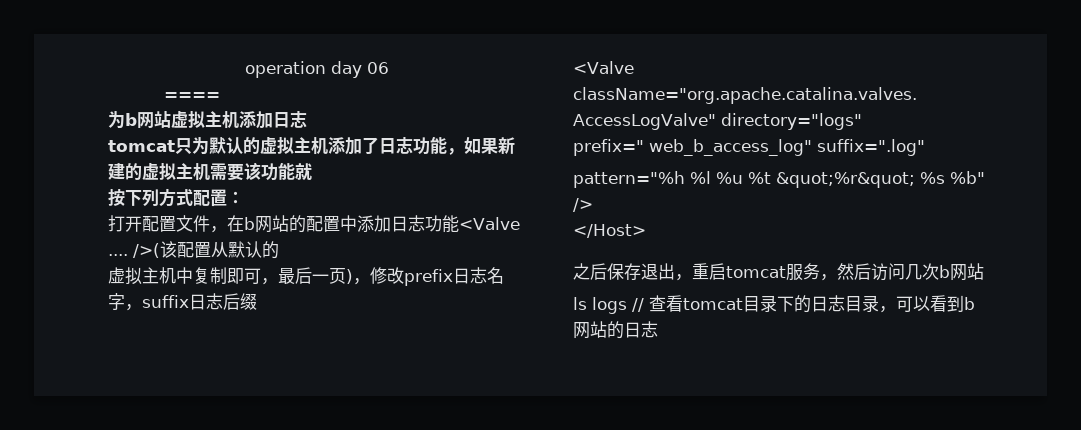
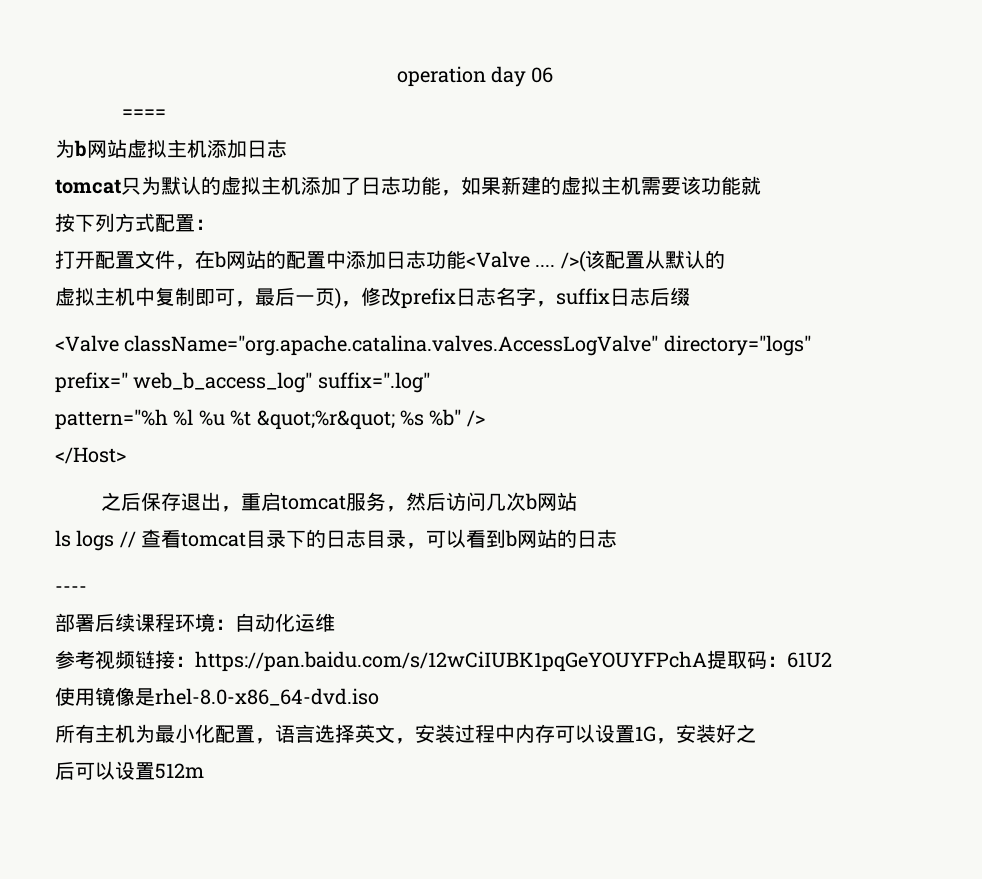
(658, 329) none -> [55,586,87,593] [55,613,335,632] [55,650,832,672] [55,687,379,706] [55,724,756,744] [55,761,204,780] // ---- // 部署后续课程环境：自动化运维 // 参考视频链接：https://pan.baidu.com/s/12wCiIUBK1pqGeYOUYFPchA提取码：61U2 // 使用镜像是rhel-8.0-x86_64-dvd.iso // 所有主机为最小化配置，语言选择英文，安装过程中内存可以设置1G，安装好之 // 后可以设置512m

